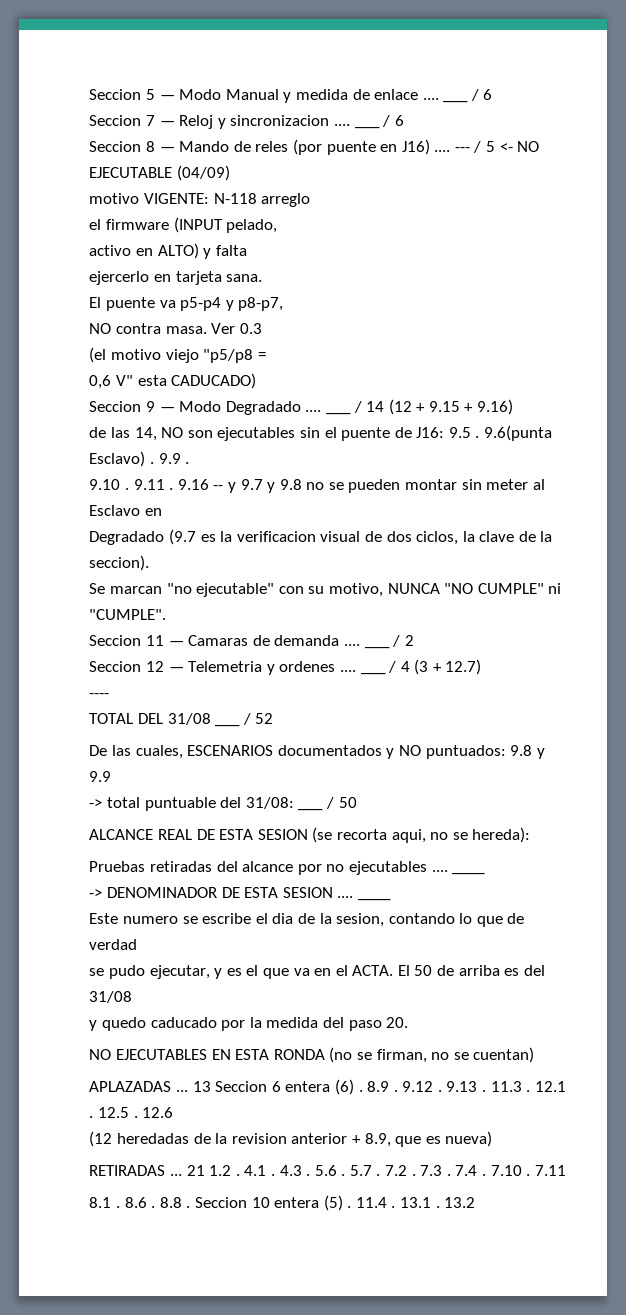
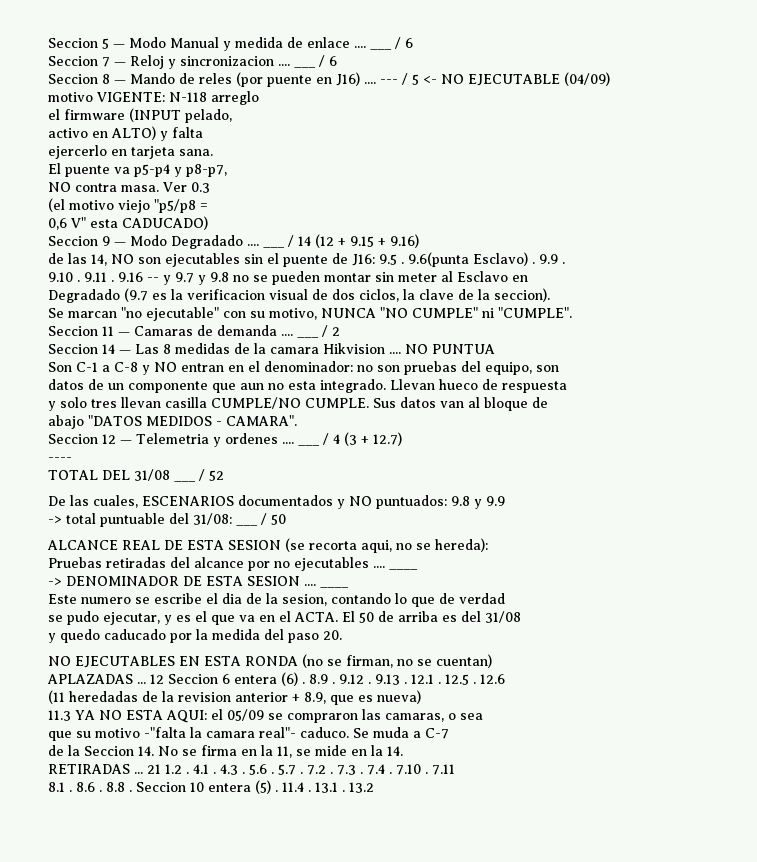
(414, 640) none -> [48,343,496,354] [48,361,560,375] [48,379,568,393] [48,397,549,411] [48,415,298,429] // Seccion 14 — Las 8 medidas de la camara Hikvision .... NO PUNTUA // Son C-1 a C-8 y NO entran en el denominador: no son pruebas del equipo, son // datos de un componente que aun no esta integrado. Llevan hueco de respuesta // y solo tres llevan casilla CUMPLE/NO CUMPLE. Sus datos van al bloque de // abajo "DATOS MEDIDOS - CAMARA".
[192,1081,211,1092] 13 -> [150,674,165,684] 12
[490,1081,531,1092] 11.3 . -> (408, 683) none
[89,1131,113,1147] (12 -> [48,690,66,704] (11
(493, 1139) none -> [48,709,484,723] [48,727,450,741] [48,745,404,758] // 11.3 YA NO ESTA AQUI: el 05/09 se compraron las camaras, o sea // que su motivo -"falta la camara real"- caduco. Se muda a C-7 // de la Seccion 14. No se firma en la 11, se mide en la 14.

